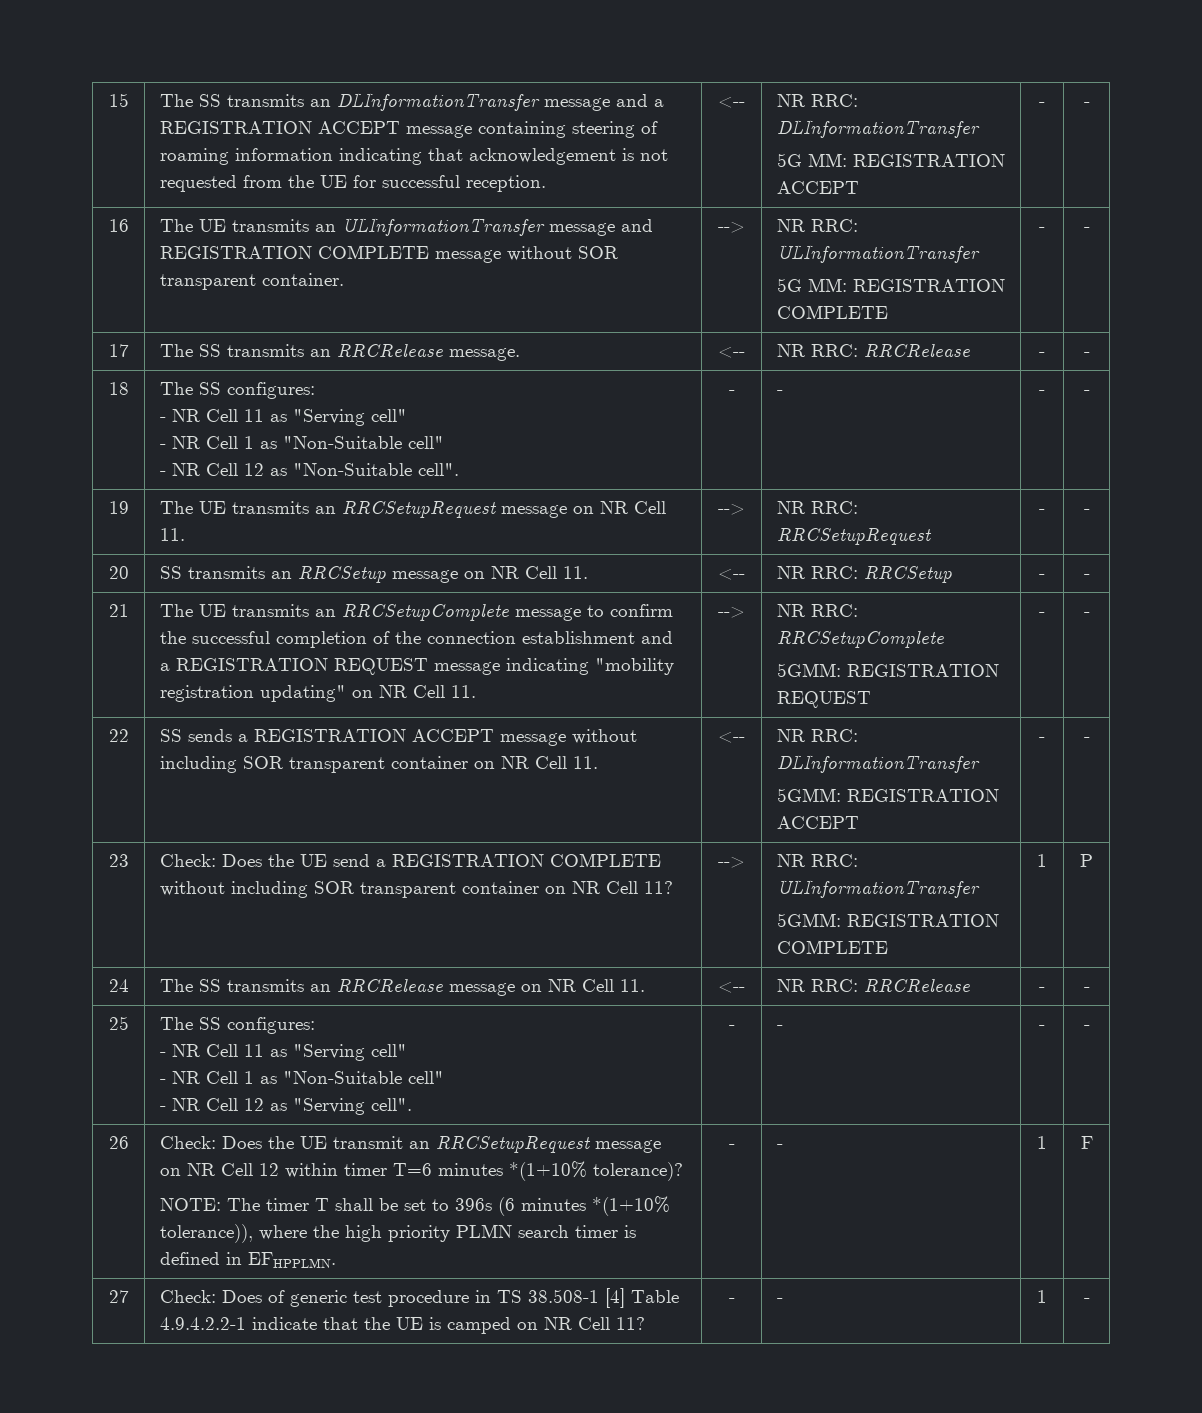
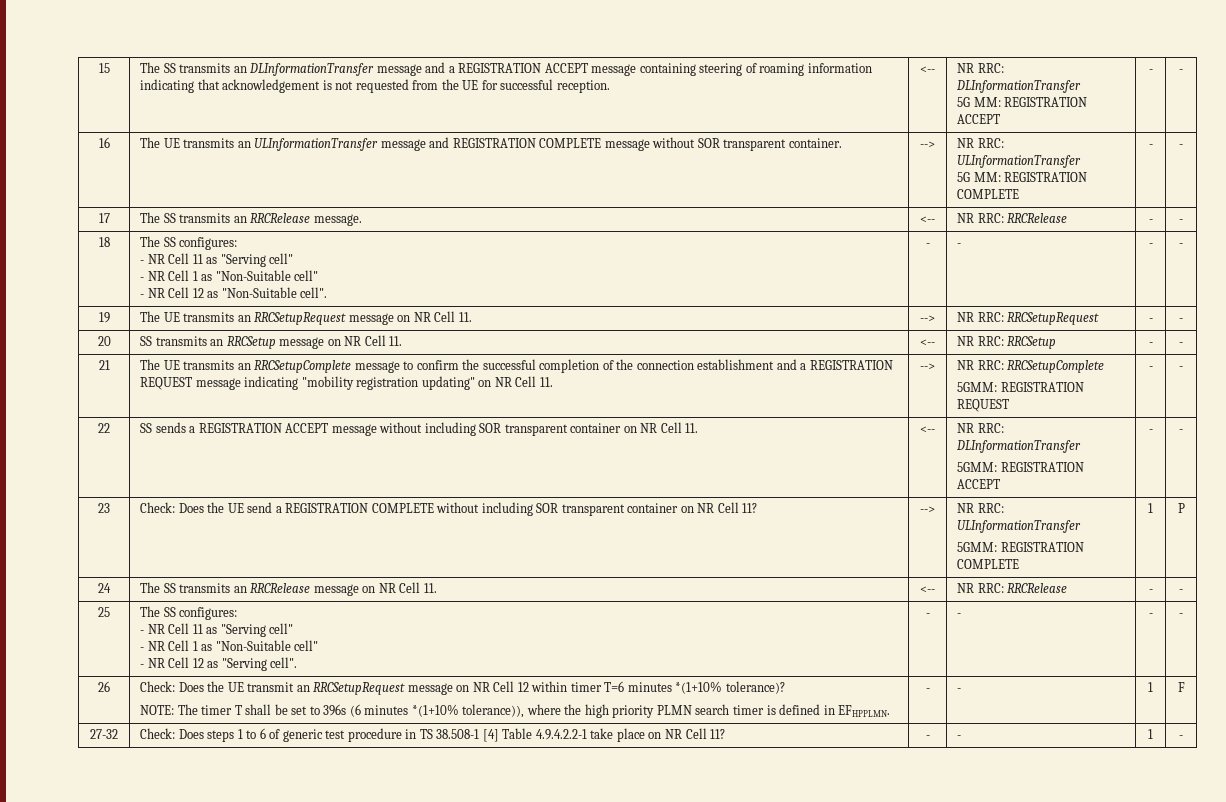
[108,1290,129,1303] [159,1290,262,1303] 27 | Check: Does -> [90,729,118,739] [140,728,266,742] 27-32 | Check: Does steps 1 to 6
[251,1317,511,1334] indicate that the UE is camped -> [590,728,645,742] take place

